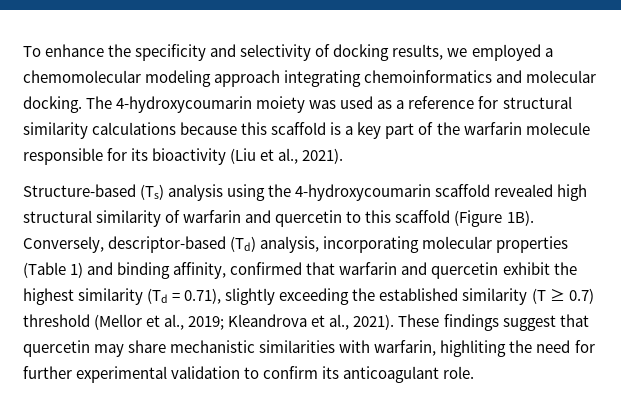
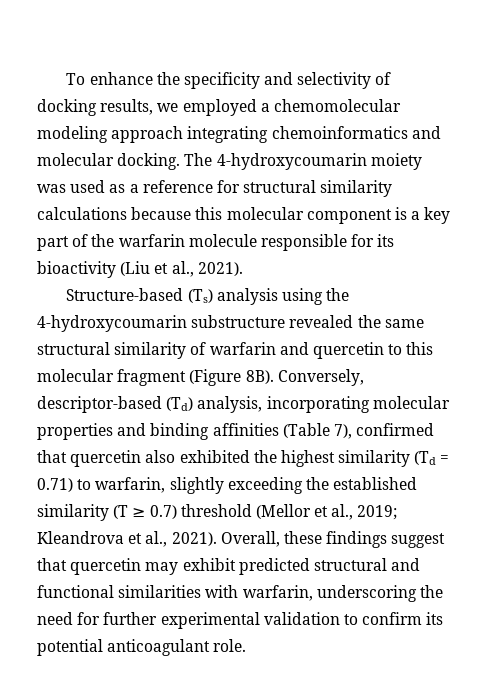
[271,122,327,135] scaffold -> [226,207,392,224] molecular component
[435,184,588,201] scaffold revealed high -> [191,315,424,328] substructure revealed the same
[395,210,534,227] scaffold (Figure 1B). -> [37,369,274,386] molecular fragment (Figure 8B).
[23,262,550,279] (Table 1) and binding affinity, confirmed that warfarin and quercetin exhibit -> [117,423,435,440] [37,450,250,467] and binding affinities (Table 7), confirmed that quercetin also exhibited
[184,288,222,304] 0.71), -> [37,477,166,493] 0.71) to warfarin,
[398,314,440,327] These -> [220,531,322,547] Overall, these
[128,340,256,353] share mechanistic -> [182,558,421,575] [37,585,114,598] exhibit predicted structural and functional
[440,340,507,357] highliting -> [316,585,417,602] underscoring
(340, 372) none -> [37,639,103,656] potential

